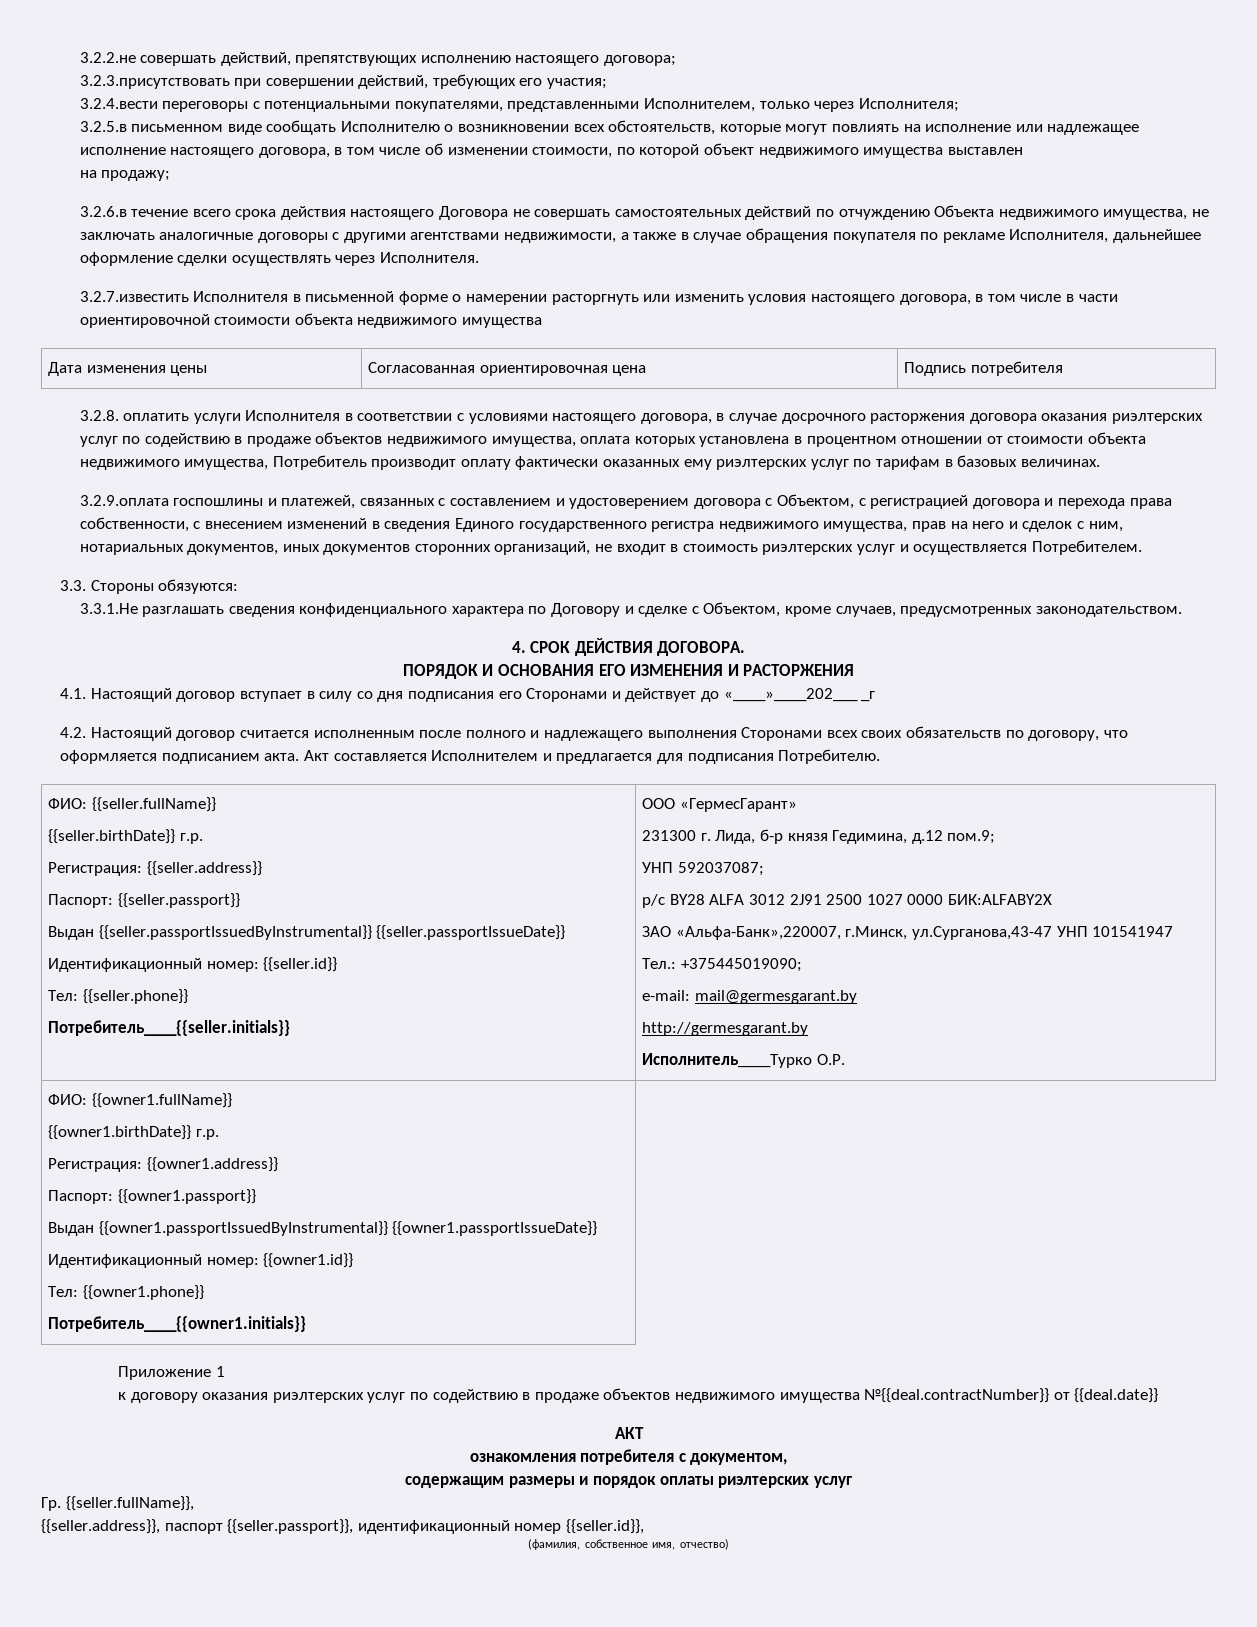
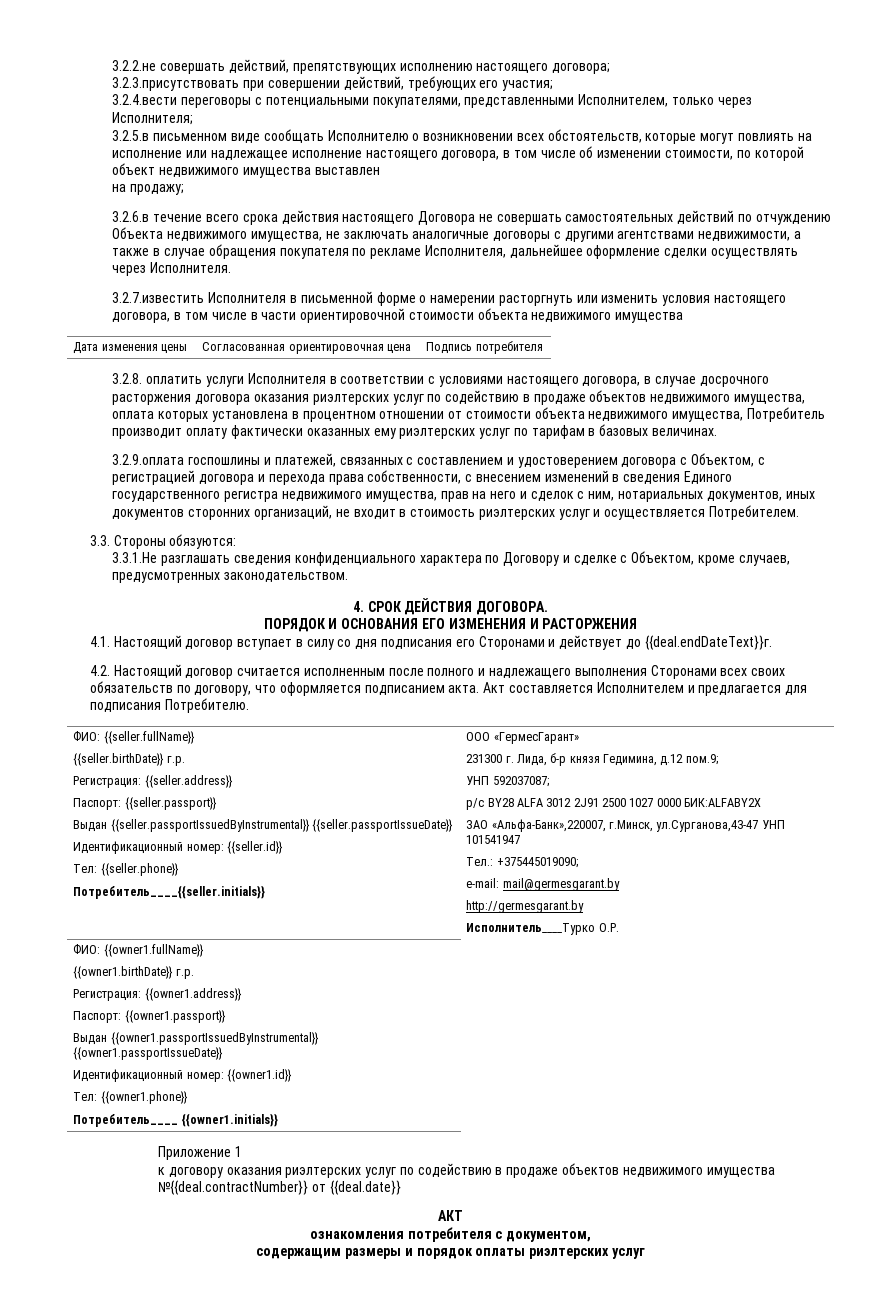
[723,688,876,702] «____»____202___ _г -> [644,635,772,650] {{deal.endDateText}}г.
[48,1316,307,1332] Потребитель____{{owner1.initials}} -> [73,1113,278,1127] Потребитель____ {{owner1.initials}}
[41,1496,194,1511] [41,1519,644,1534] [528,1539,729,1550] // Гр. {{seller.fullName}}, // {{seller.address}}, паспорт {{seller.passport}}, идентификационный номер {{seller.id}}, // (фамилия, собственное имя, отчество) -> (645, 1253) none

